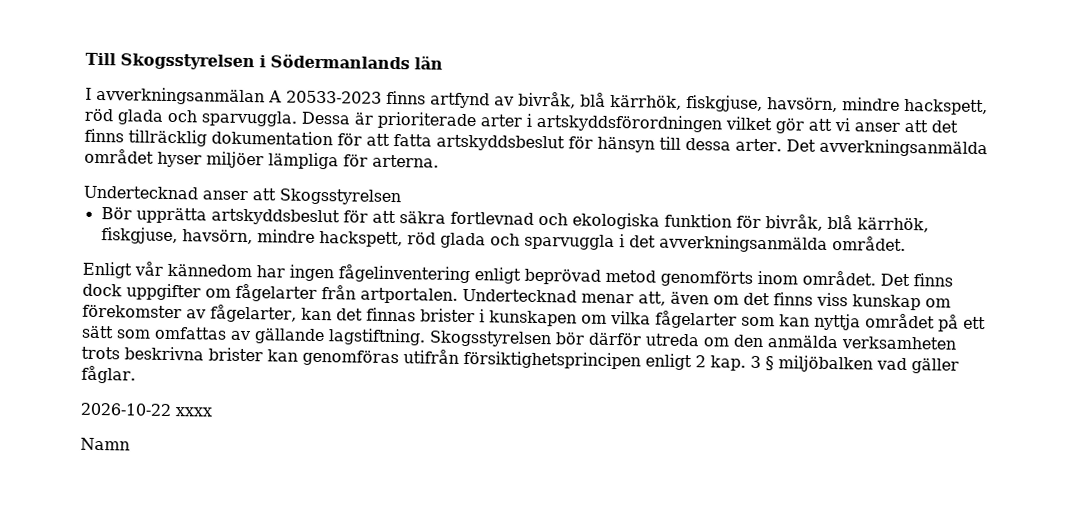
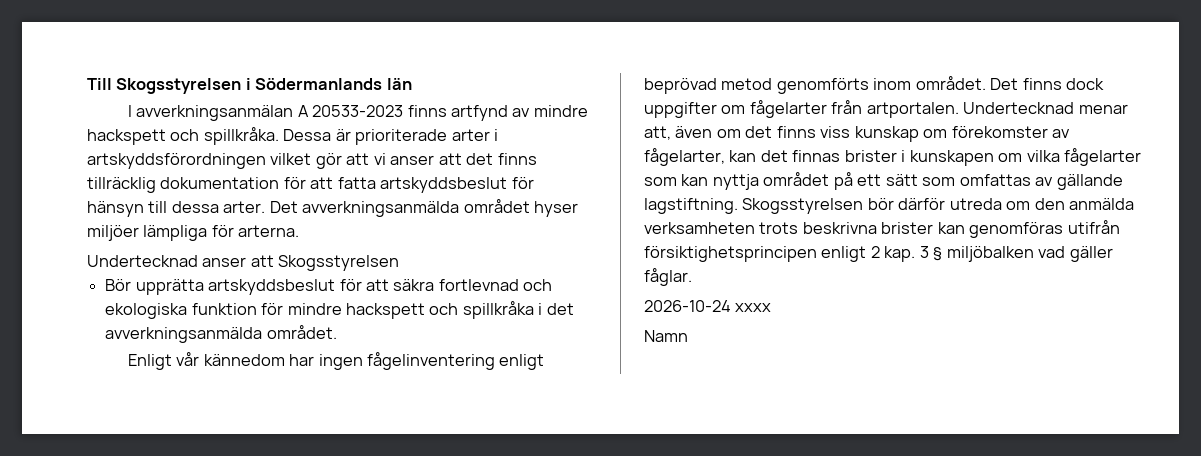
[518,91,988,116] [84,108,298,127] bivråk, blå kärrhök, fiskgjuse, havsörn, mindre hackspett, röd glada och sparvuggla. -> [533,105,588,117] [87,127,279,145] mindre hackspett och spillkråka.
[764,214,929,233] [100,227,615,251] bivråk, blå kärrhök, fiskgjuse, havsörn, mindre hackspett, röd glada och sparvuggla -> [287,301,534,319] mindre hackspett och spillkråka
[80,402,172,417] 2026-10-22 -> [644,300,731,312] 2026-10-24

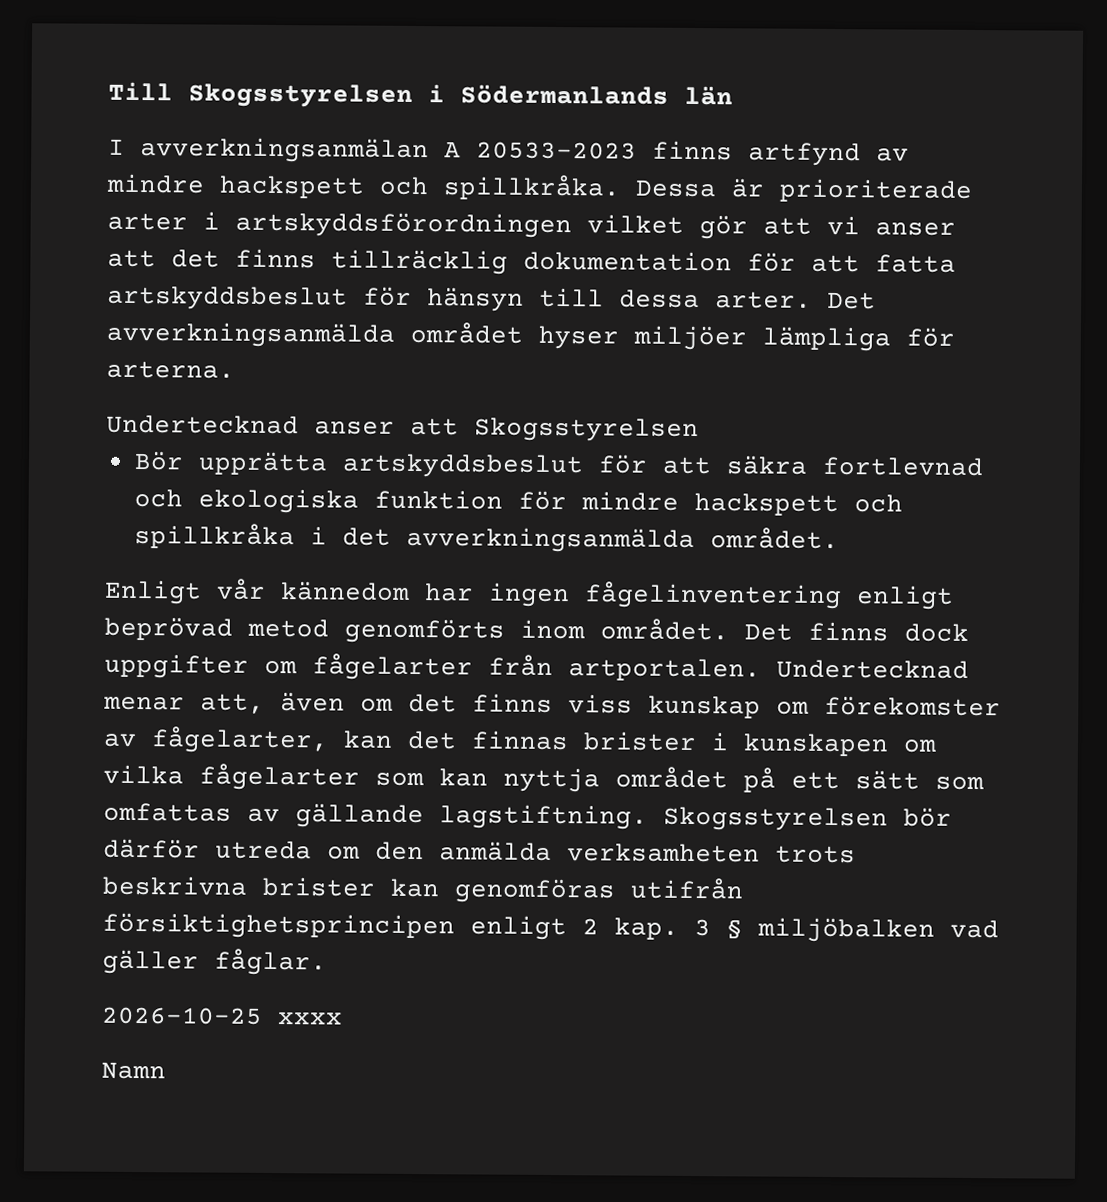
[644,300,731,312] 2026-10-24 -> [101,1006,263,1025] 2026-10-25

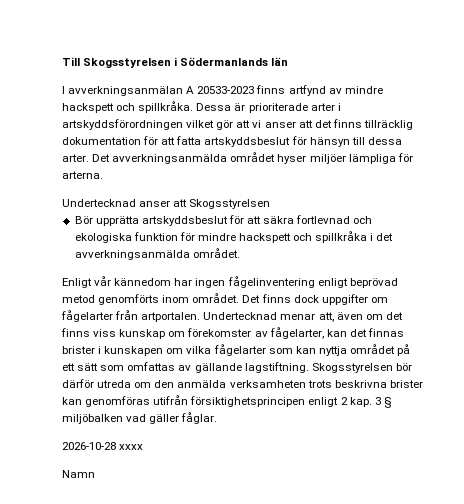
[101,1006,263,1025] 2026-10-25 -> [62,442,116,450] 2026-10-28

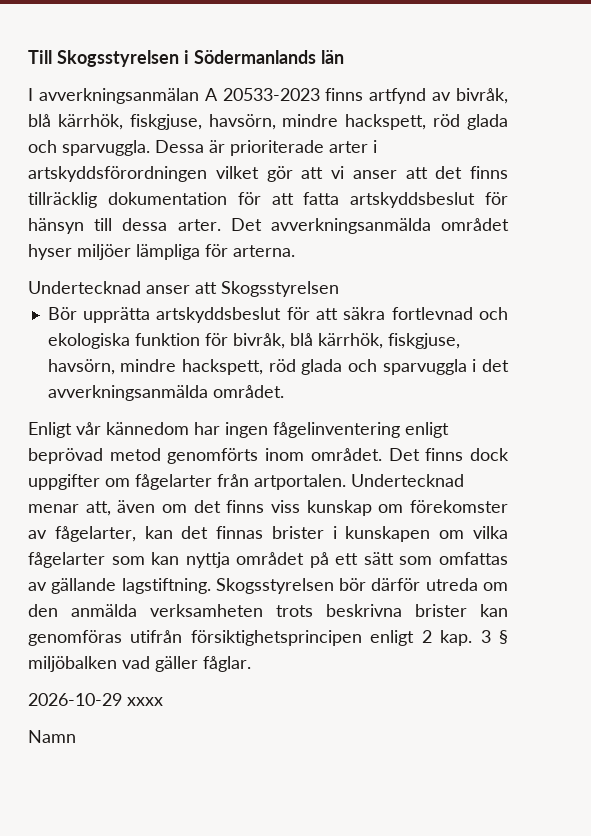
[344,86,383,94] [62,101,194,113] mindre hackspett och spillkråka. -> [455,88,508,104] [28,114,508,130] [28,140,150,156] bivråk, blå kärrhök, fiskgjuse, havsörn, mindre hackspett, röd glada och sparvuggla.
[197,231,368,243] mindre hackspett och spillkråka -> [232,333,460,349] [47,359,467,375] bivråk, blå kärrhök, fiskgjuse, havsörn, mindre hackspett, röd glada och sparvuggla
[62,442,116,450] 2026-10-28 -> [28,693,122,706] 2026-10-29

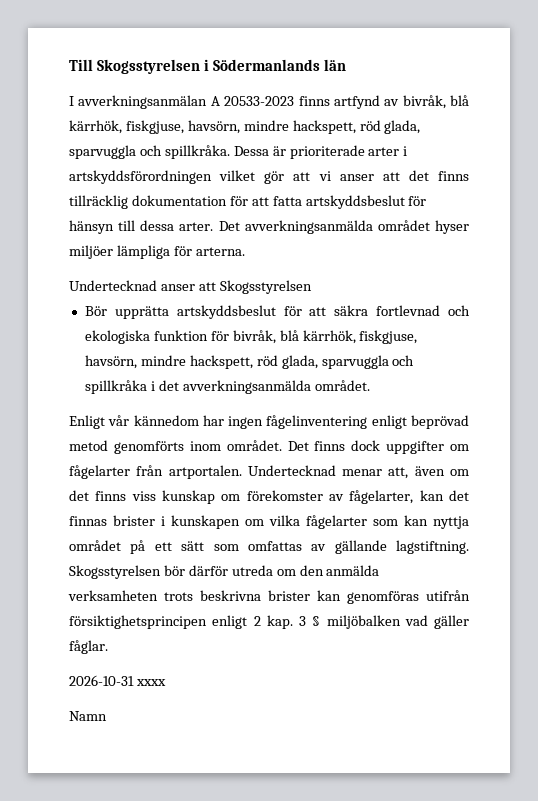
[466,114,508,130] [28,140,150,156] glada och sparvuggla. -> [384,120,421,134] [69,145,230,159] glada, sparvuggla och spillkråka.
[301,359,467,375] glada och sparvuggla -> [281,355,415,369] [84,380,147,394] glada, sparvuggla och spillkråka
[28,693,122,706] 2026-10-29 -> [69,675,134,686] 2026-10-31

